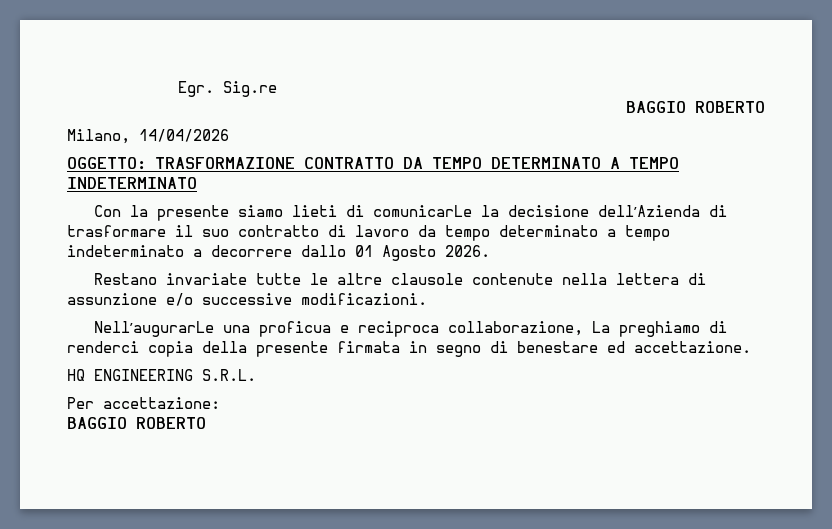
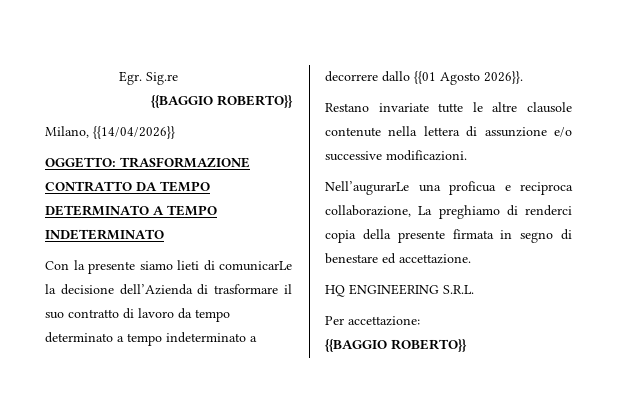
[626,101,765,113] BAGGIO ROBERTO -> [151,95,293,108] {{BAGGIO ROBERTO}}
[139,129,229,142] 14/04/2026 -> [93,126,175,139] {{14/04/2026}}
[355,245,490,261] 01 Agosto 2026. -> [414,71,523,85] {{01 Agosto 2026}}.
[67,417,206,429] BAGGIO ROBERTO -> [325,339,467,352] {{BAGGIO ROBERTO}}

